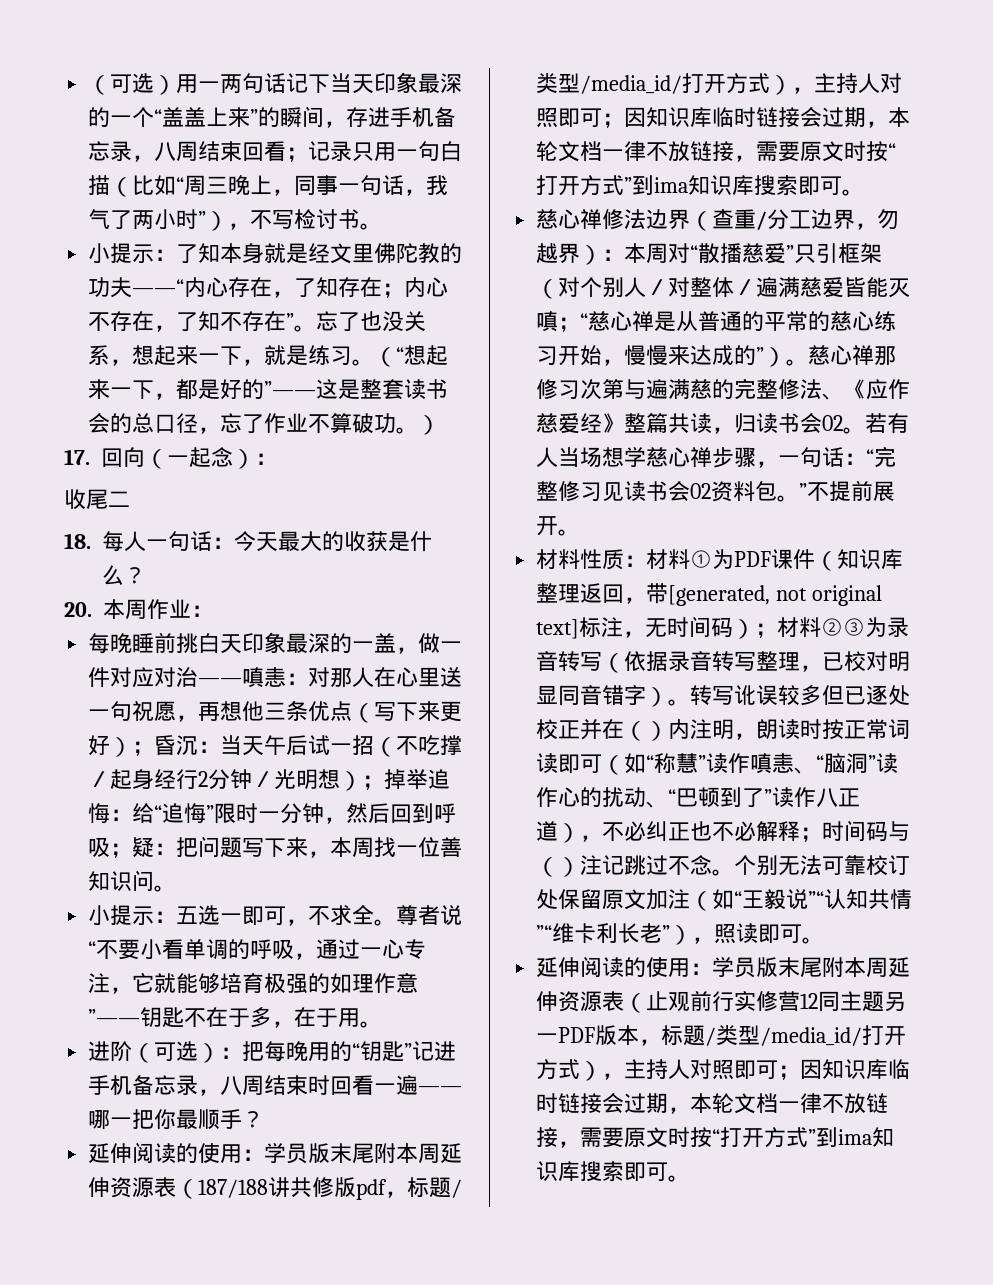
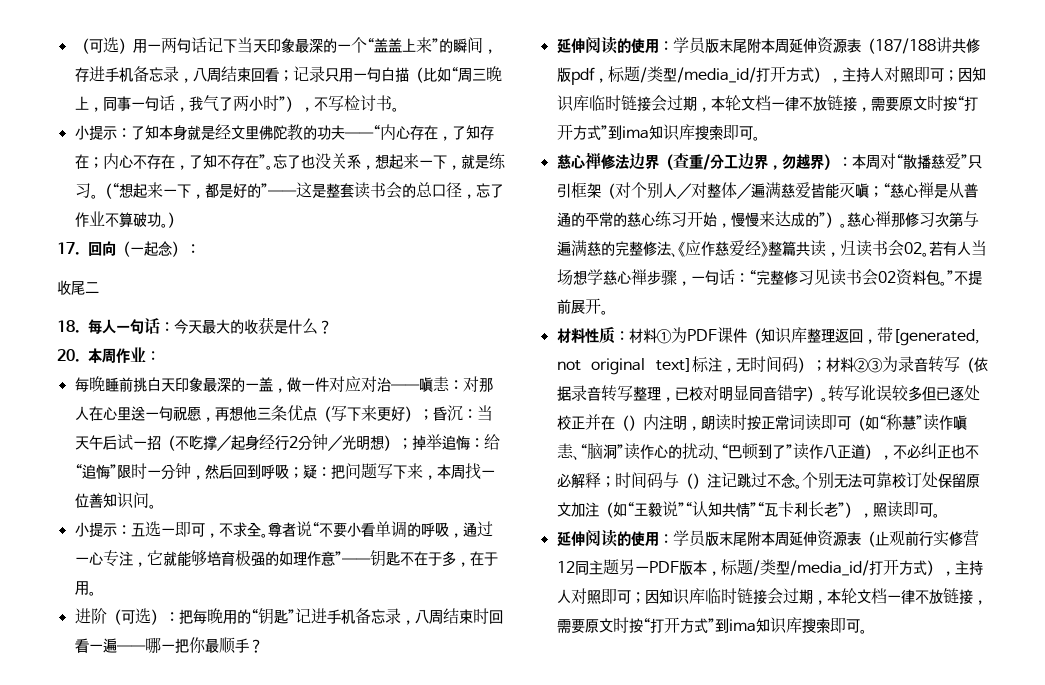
[552,923,575,943] 维 -> [763,503,778,517] 瓦

